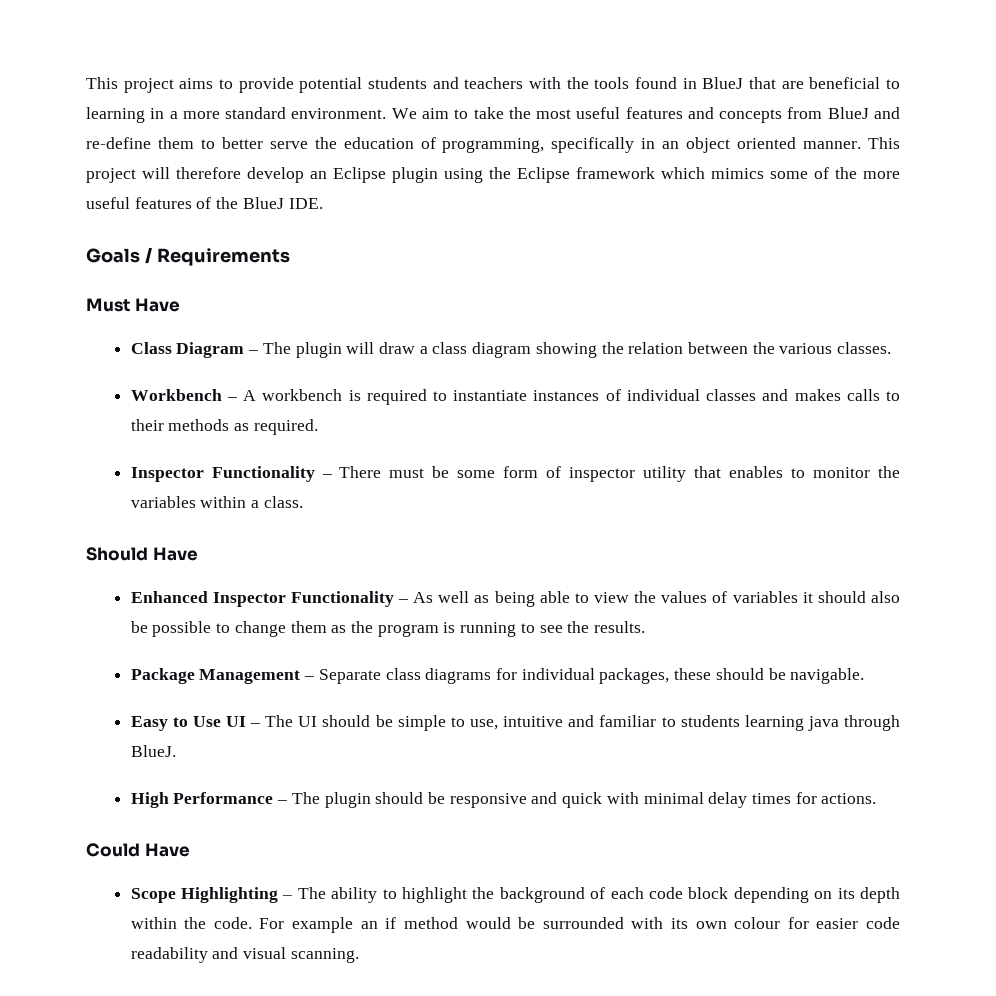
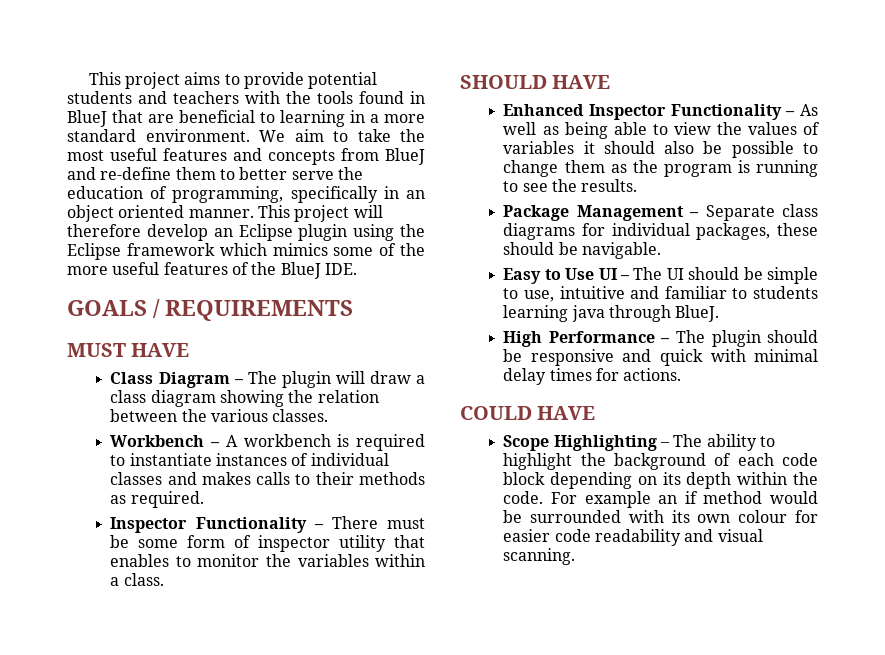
[86,247,290,266] [86,298,180,312] Goals / Requirements // Must Have -> [67,299,354,321] [67,343,190,357] GOALS / REQUIREMENTS // MUST HAVE
[86,547,198,561] Should Have -> [460,75,611,89] SHOULD HAVE
[86,843,190,857] Could Have -> [460,406,596,420] COULD HAVE

